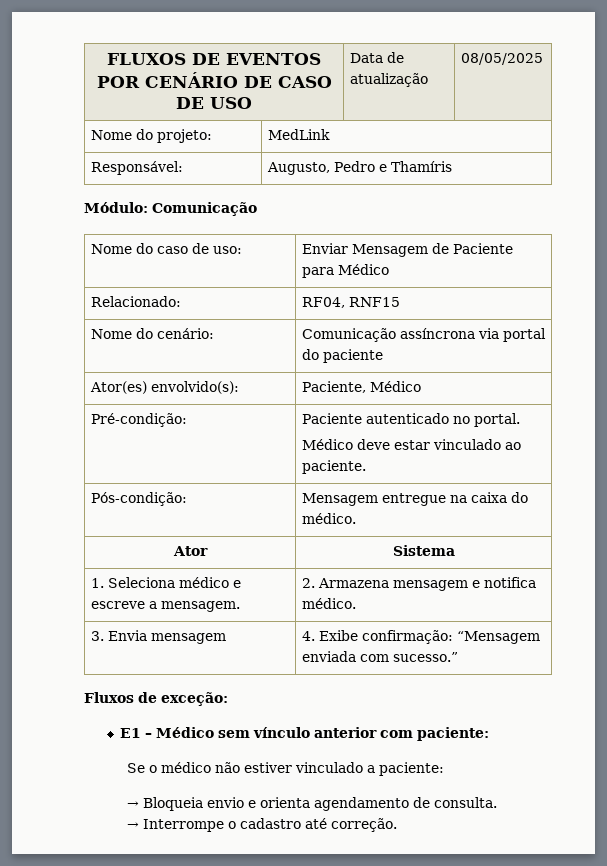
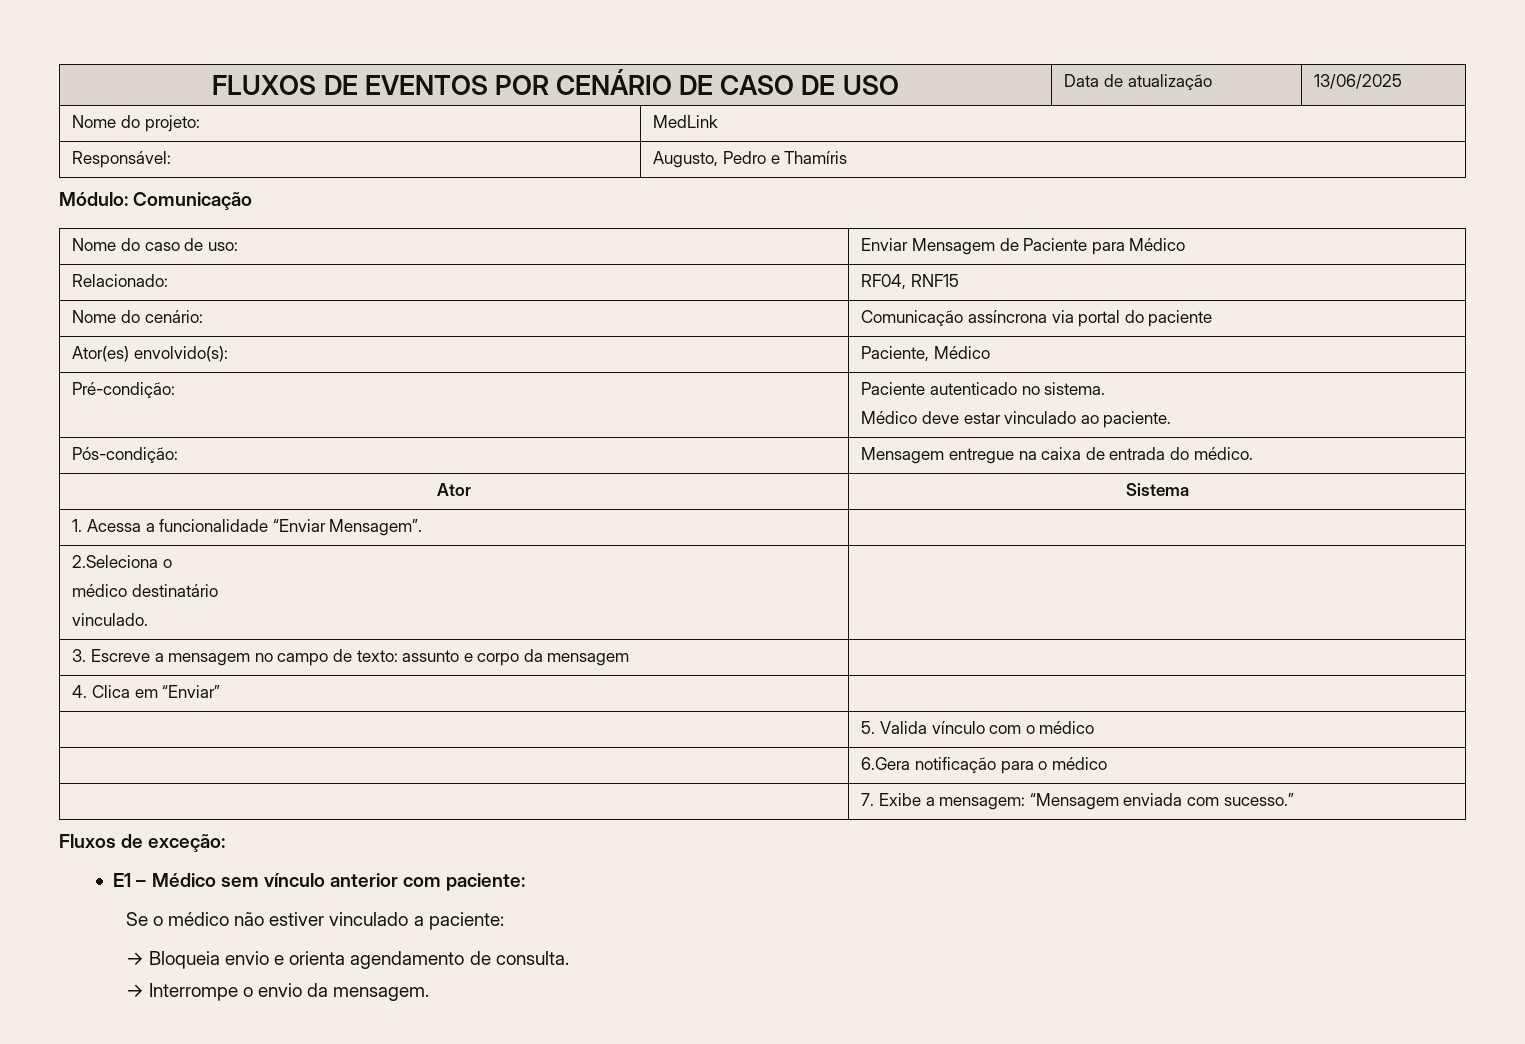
[460,53,543,65] 08/05/2025 -> [1314,74,1403,89] 13/06/2025
[473,413,520,427] portal. -> [1044,382,1106,395] sistema.
(507, 497) none -> [1085,447,1166,460] de entrada
[107,577,241,588] [90,601,240,612] [301,577,536,591] [301,598,356,609] [90,630,226,644] [301,630,453,644] Seleciona médico e escreve a mensagem. | 2. Armazena mensagem e notifica médico. // 3. Envia mensagem | 4. Exibe confirmação: -> [86,519,423,536] [72,555,172,568] [72,584,218,597] [72,613,149,626] [72,649,630,666] [72,685,221,698] [861,721,1095,734] [861,757,1107,774] [861,793,1026,810] Acessa a funcionalidade “Enviar Mensagem”. | // 2.Seleciona o // médico destinatário // vinculado. | // 3. Escreve a mensagem no campo de texto: assunto e corpo da mensagem | // 4. Clica em “Enviar” | // | 5. Valida vínculo com o médico // | 6.Gera notificação para o médico // | 7. Exibe a mensagem:
[239,818,397,832] cadastro até correção. -> [258,983,430,1001] envio da mensagem.

